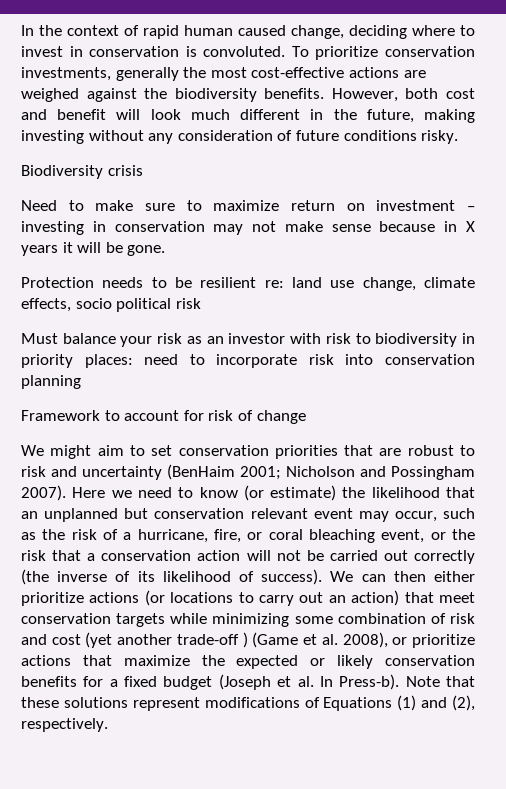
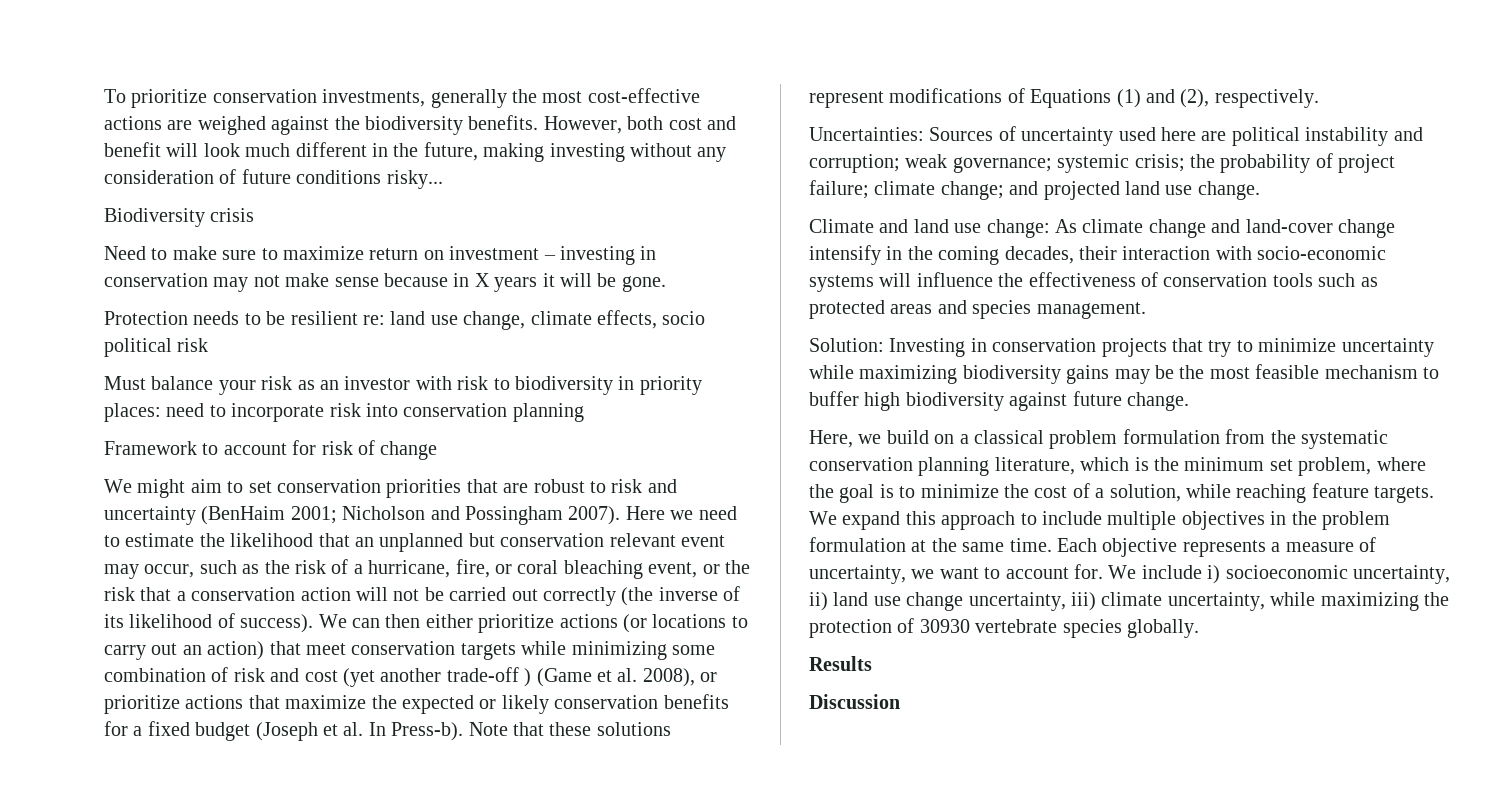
[21,25,475,39] [21,46,286,57] In the context of rapid human caused change, deciding where to invest in conservation is convoluted. -> (104, 96) none
[421,130,459,144] risky. -> [386,170,443,189] risky...
[199,485,337,501] know (or estimate) -> [125,533,195,547] estimate
(108, 725) none -> [809,126,1423,146] [809,153,1396,173] [809,180,1260,200] [809,219,1395,238] [809,245,1387,265] [809,272,1378,292] [809,300,1146,319] [809,338,1434,357] [809,364,1439,384] [809,391,1189,411] [809,429,1388,449] [809,457,1426,476] [809,483,1435,503] [809,511,1390,530] [809,537,1376,557] [809,564,1450,584] [809,592,1449,611] [809,618,1199,638] [809,656,872,671] [809,694,900,709] // Uncertainties: Sources of uncertainty used here are political instability and corruption; weak governance; systemic crisis; the probability of project failure; climate change; and projected land use change. // Climate and land use change: As climate change and land-cover change intensify in the coming decades, their interaction with socio-economic systems will influence the effectiveness of conservation tools such as protected areas and species management. // Solution: Investing in conservation projects that try to minimize uncertainty while maximizing biodiversity gains may be the most feasible mechanism to buffer high biodiversity against future change. // Here, we build on a classical problem formulation from the systematic conservation planning literature, which is the minimum set problem, where the goal is to minimize the cost of a solution, while reaching feature targets. We expand this approach to include multiple objectives in the problem formulation at the same time. Each objective represents a measure of uncertainty, we want to account for. We include i) socioeconomic uncertainty, ii) land use change uncertainty, iii) climate uncertainty, while maximizing the protection of 30930 vertebrate species globally. // Results // Discussion

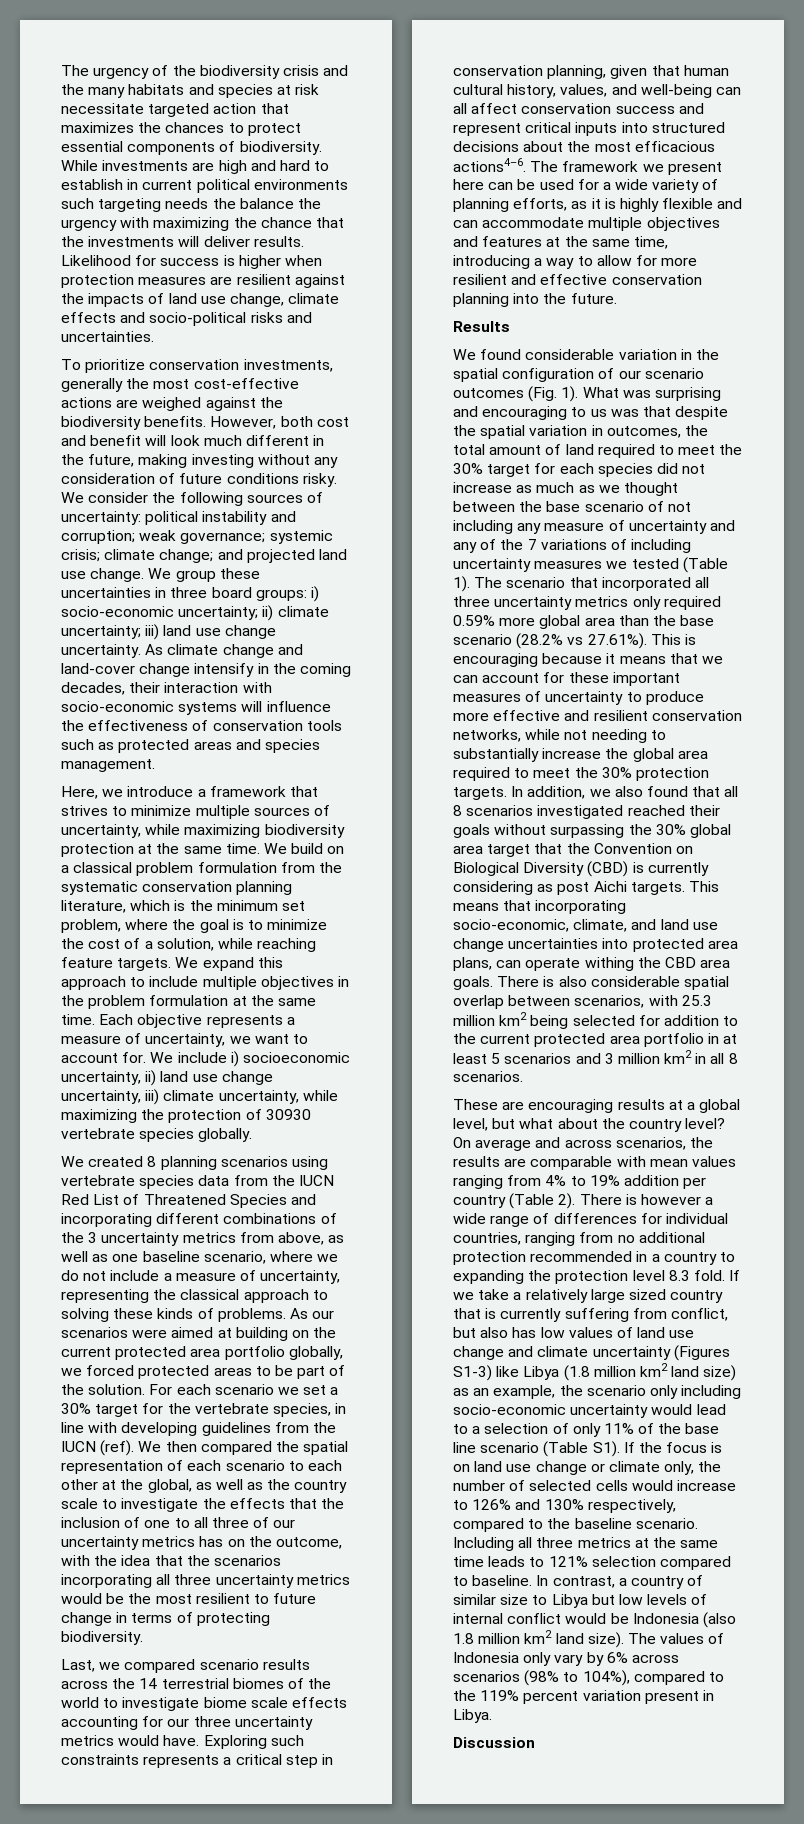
(104, 96) none -> [61,65,349,79] [61,84,320,98] [61,103,289,117] [61,122,301,136] [61,141,322,155] [61,160,330,174] [61,179,348,193] [61,198,321,212] [61,217,344,231] [61,236,304,247] [61,255,322,269] [61,274,345,288] [61,293,340,307] [61,312,312,326] [61,331,154,342] The urgency of the biodiversity crisis and the many habitats and species at risk necessitate targeted action that maximizes the chances to protect essential components of biodiversity. While investments are high and hard to establish in current political environments such targeting needs the balance the urgency with maximizing the chance that the investments will deliver results. Likelihood for success is higher when protection measures are resilient against the impacts of land use change, climate effects and socio-political risks and uncertainties. //
[386,170,443,189] [104,208,255,227] [104,246,657,265] [104,273,666,292] [104,310,706,330] [104,338,209,357] [104,376,702,395] [104,403,584,422] [104,440,438,460] [104,479,677,498] [104,506,737,525] [104,533,725,552] [104,559,750,579] [104,586,741,606] [104,613,748,633] [104,641,715,660] [104,667,718,687] [104,694,729,714] [104,721,671,741] [809,88,1319,108] [809,126,1227,146] risky... // Biodiversity crisis // Need to make sure to maximize return on investment – investing in conservation may not make sense because in X years it will be gone. // Protection needs to be resilient re: land use change, climate effects, socio political risk // Must balance your risk as an investor with risk to biodiversity in priority places: need to incorporate risk into conservation planning // Framework to account for risk of change // We might aim to set conservation priorities that are robust to risk and uncertainty (BenHaim 2001; Nicholson and Possingham 2007). Here we need to estimate the likelihood that an unplanned but conservation relevant event may occur, such as the risk of a hurricane, fire, or coral bleaching event, or the risk that a conservation action will not be carried out correctly (the inverse of its likelihood of success). We can then either prioritize actions (or locations to carry out an action) that meet conservation targets while minimizing some combination of risk and cost (yet another trade-off ) (Game et al. 2008), or prioritize actions that maximize the expected or likely conservation benefits for a fixed budget (Joseph et al. In Press-b). Note that these solutions represent modifications of Equations (1) and (2), respectively. // Uncertainties: Sources of uncertainty used here are -> [302,473,337,487] [61,492,323,506] [61,511,141,525] risky. We consider the following sources of uncertainty:
[1190,153,1396,173] [809,180,869,199] the probability of project failure; -> (100, 555) none
[809,219,1050,238] // Climate and land use change: -> [148,568,260,582] [61,586,319,602] [61,605,329,621] [61,624,276,640] [61,644,141,658] We group these uncertainties in three board groups: i) socio-economic uncertainty; ii) climate uncertainty; iii) land use change uncertainty.
[809,338,1434,357] [809,364,1439,384] [809,391,1189,411] [809,430,882,448] Solution: Investing in conservation projects that try to minimize uncertainty while maximizing biodiversity gains may be the most feasible mechanism to buffer high biodiversity against future change. // Here, we -> [61,786,318,799] [61,805,330,819] [61,824,345,838] [61,843,287,857] Here, we introduce a framework that strives to minimize multiple sources of uncertainty, while maximizing biodiversity protection at the same time. We
[809,656,872,671] Results -> [61,1156,328,1170] [61,1175,334,1189] [61,1194,316,1208] [61,1213,337,1227] [61,1232,345,1246] [61,1251,339,1264] [61,1270,341,1284] [61,1289,328,1303] [61,1308,335,1322] [61,1327,337,1341] [61,1346,343,1360] [61,1365,346,1379] [61,1384,339,1395] [61,1403,347,1417] [61,1422,336,1436] [61,1440,349,1456] [61,1460,342,1474] [61,1479,348,1493] [61,1498,345,1512] [61,1517,296,1528] [61,1536,342,1550] [61,1555,281,1566] [61,1574,350,1588] [61,1593,317,1604] [61,1612,270,1626] [61,1631,143,1645] [61,1659,310,1673] [61,1678,332,1689] [61,1697,347,1711] [61,1716,313,1730] [61,1735,304,1749] [61,1754,333,1768] [453,65,729,79] [453,84,741,98] [453,103,704,114] [453,122,725,136] [453,141,715,152] [453,158,722,175] [453,179,719,193] [453,198,743,212] [453,217,720,231] [453,236,668,249] [453,255,698,269] [453,274,702,285] [453,293,617,307] [453,321,510,332] [453,349,719,360] [453,368,704,382] [453,386,721,402] [453,406,729,420] [453,425,708,439] [453,444,743,458] [453,463,706,477] [453,482,678,496] [453,501,691,512] [453,520,735,534] [453,539,692,553] [453,557,728,573] [453,576,709,592] [453,596,721,610] [453,615,715,629] [453,633,696,649] [453,653,723,667] [453,672,680,686] [453,691,704,705] [453,710,742,721] [453,729,666,743] [453,748,708,762] [453,767,709,781] [453,786,739,800] [453,805,720,819] [453,824,731,838] [453,843,693,857] [453,861,709,877] [453,881,719,895] [453,900,627,914] [453,919,718,932] [453,938,738,952] [453,957,731,971] [453,976,729,990] [453,995,712,1009] [453,1012,739,1029] [453,1033,738,1047] [453,1050,738,1064] [453,1071,523,1082] [453,1099,741,1113] [453,1118,726,1132] [453,1137,713,1151] [453,1156,736,1170] [453,1175,707,1189] [453,1193,714,1209] [453,1213,728,1227] [453,1232,705,1246] [453,1251,735,1265] [453,1270,741,1284] [453,1289,724,1303] [453,1308,728,1322] [453,1327,695,1338] [453,1345,730,1361] [453,1363,737,1381] [453,1385,742,1399] [453,1404,726,1418] [453,1423,720,1437] [453,1441,723,1457] [453,1461,722,1475] [453,1480,736,1491] [453,1499,676,1513] [453,1518,698,1532] [453,1537,719,1551] [453,1556,731,1570] [453,1575,704,1589] [453,1594,708,1608] [453,1612,736,1628] [453,1630,725,1648] [453,1652,679,1666] [453,1670,724,1686] [453,1690,714,1704] [453,1709,492,1723] We created 8 planning scenarios using vertebrate species data from the IUCN Red List of Threatened Species and incorporating different combinations of the 3 uncertainty metrics from above, as well as one baseline scenario, where we do not include a measure of uncertainty, representing the classical approach to solving these kinds of problems. As our scenarios were aimed at building on the current protected area portfolio globally, we forced protected areas to be part of the solution. For each scenario we set a 30% target for the vertebrate species, in line with developing guidelines from the IUCN (ref). We then compared the spatial representation of each scenario to each other at the global, as well as the country scale to investigate the effects that the inclusion of one to all three of our uncertainty metrics has on the outcome, with the idea that the scenarios incorporating all three uncertainty metrics would be the most resilient to future change in terms of protecting biodiversity. // Last, we compared scenario results across the 14 terrestrial biomes of the world to investigate biome scale effects accounting for our three uncertainty metrics would have. Exploring such constraints represents a critical step in conservation planning, given that human cultural history, values, and well-being can all affect conservation success and represent critical inputs into structured decisions about the most efficacious actions4–6. The framework we present here can be used for a wide variety of planning efforts, as it is highly flexible and can accommodate multiple objectives and features at the same time, introducing a way to allow for more resilient and effective conservation planning into the future. // Results // We found considerable variation in the spatial configuration of our scenario outcomes (Fig. 1). What was surprising and encouraging to us was that despite the spatial variation in outcomes, the total amount of land required to meet the 30% target for each species did not increase as much as we thought between the base scenario of not including any measure of uncertainty and any of the 7 variations of including uncertainty measures we tested (Table 1). The scenario that incorporated all three uncertainty metrics only required 0.59% more global area than the base scenario (28.2% vs 27.61%). This is encouraging because it means that we can account for these important measures of uncertainty to produce more effective and resilient conservation networks, while not needing to substantially increase the global area required to meet the 30% protection targets. In addition, we also found that all 8 scenarios investigated reached their goals without surpassing the 30% global area target that the Convention on Biological Diversity (CBD) is currently considering as post Aichi targets. This means that incorporating socio-economic, climate, and land use change uncertainties into protected area plans, can operate withing the CBD area goals. There is also considerable spatial overlap between scenarios, with 25.3 million km2 being selected for addition to the current protected area portfolio in at least 5 scenarios and 3 million km2 in all 8 scenarios. // These are encouraging results at a global level, but what about the country level? On average and across scenarios, the results are comparable with mean values ranging from 4% to 19% addition per country (Table 2). There is however a wide range of differences for individual countries, ranging from no additional protection recommended in a country to expanding the protection level 8.3 fold. If we take a relatively large sized country that is currently suffering from conflict, but also has low values of land use change and climate uncertainty (Figures S1-3) like Libya (1.8 million km2 land size) as an example, the scenario only including socio-economic uncertainty would lead to a selection of only 11% of the base line scenario (Table S1). If the focus is on land use change or climate only, the number of selected cells would increase to 126% and 130% respectively, compared to the baseline scenario. Including all three metrics at the same time leads to 121% selection compared to baseline. In contrast, a country of similar size to Libya but low levels of internal conflict would be Indonesia (also 1.8 million km2 land size). The values of Indonesia only vary by 6% across scenarios (98% to 104%), compared to the 119% percent variation present in Libya.

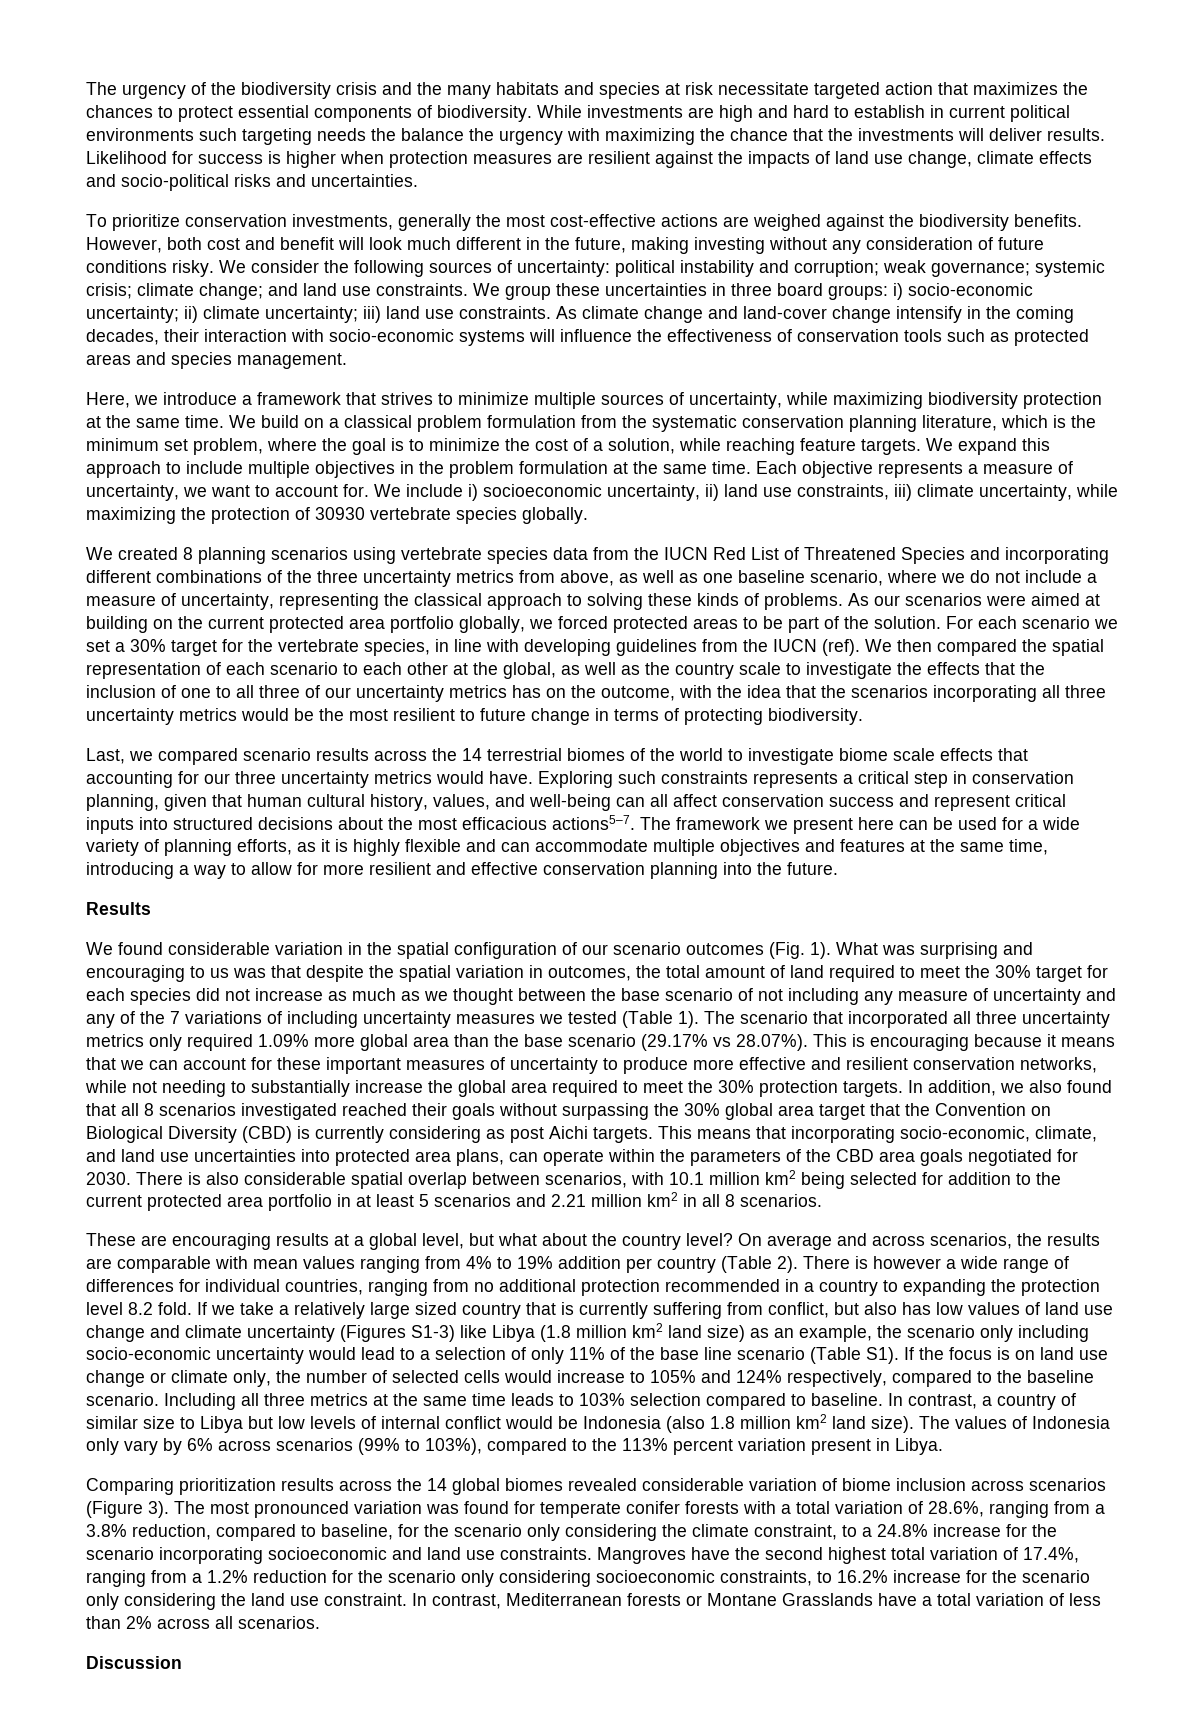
[246,549,347,563] [61,568,145,582] projected land use change. -> [303,283,468,296] land use constraints.
[224,625,276,639] [61,644,141,658] change uncertainty. -> [459,306,551,319] constraints.
[221,1071,273,1085] [61,1090,141,1104] change uncertainty, -> [797,484,889,500] constraints,
[88,1232,98,1243] 3 -> [317,570,358,583] three
(347, 1702) none -> [998,748,1028,761] that
[453,158,526,172] actions4–6. -> [552,815,635,830] actions5–7.
[453,615,495,626] 0.59% -> [258,1034,309,1047] 1.09%
[516,633,647,649] (28.2% vs 27.61%). -> [641,1034,808,1051] (29.17% vs 28.07%).
[453,938,504,952] change -> (189, 1157) none
[584,957,731,971] [453,976,493,990] withing the CBD area goals. -> [608,1149,1078,1166] [86,1172,131,1185] within the parameters of the CBD area goals negotiated for 2030.
[681,995,712,1006] 25.3 -> [669,1172,704,1185] 10.1
[604,1053,614,1064] 3 -> [551,1194,586,1207] 2.21
[668,1270,690,1281] 8.3 -> [128,1302,153,1315] 8.2
[472,1499,584,1510] 126% and 130% -> [650,1370,782,1383] 105% and 124%
[548,1556,588,1567] 121% -> [579,1393,625,1406] 103%
[524,1670,724,1686] [453,1690,520,1701] (98% to 104%), compared to the 119% -> [358,1438,668,1455] (99% to 103%), compared to the 113%
(492, 1716) none -> [86,1478,1106,1495] [86,1501,1105,1518] [86,1524,1057,1541] [86,1547,1079,1564] [86,1570,1090,1587] [86,1593,1101,1610] [86,1616,320,1629] // Comparing prioritization results across the 14 global biomes revealed considerable variation of biome inclusion across scenarios (Figure 3). The most pronounced variation was found for temperate conifer forests with a total variation of 28.6%, ranging from a 3.8% reduction, compared to baseline, for the scenario only considering the climate constraint, to a 24.8% increase for the scenario incorporating socioeconomic and land use constraints. Mangroves have the second highest total variation of 17.4%, ranging from a 1.2% reduction for the scenario only considering socioeconomic constraints, to 16.2% increase for the scenario only considering the land use constraint. In contrast, Mediterranean forests or Montane Grasslands have a total variation of less than 2% across all scenarios.

